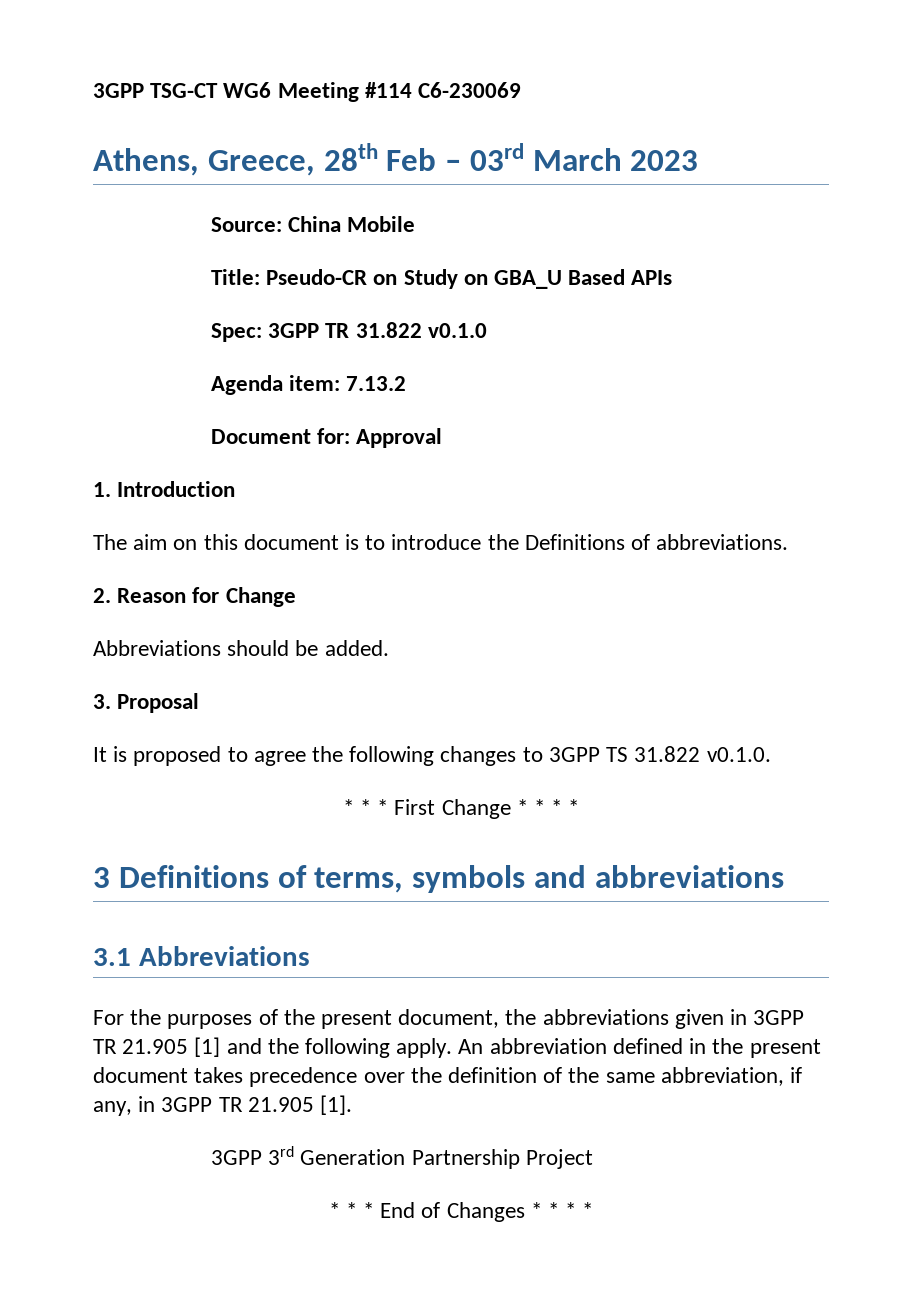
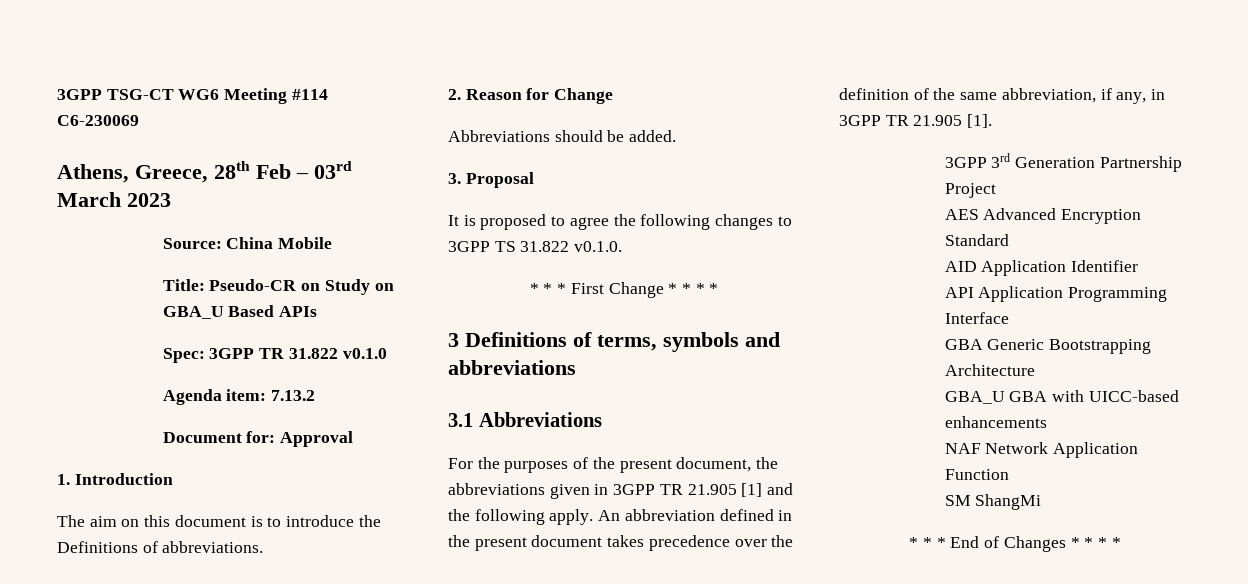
(593, 1159) none -> [944,208,1142,224] [944,234,1009,246] [944,260,1139,276] [944,286,1168,302] [944,312,1009,324] [944,339,1152,354] [944,364,1035,376] [944,390,1179,404] [944,416,1047,428] [944,442,1139,458] [944,469,1009,480] [944,494,1042,510] // AES Advanced Encryption Standard // AID Application Identifier // API Application Programming Interface // GBA Generic Bootstrapping Architecture // GBA_U GBA with UICC-based enhancements // NAF Network Application Function // SM ShangMi

